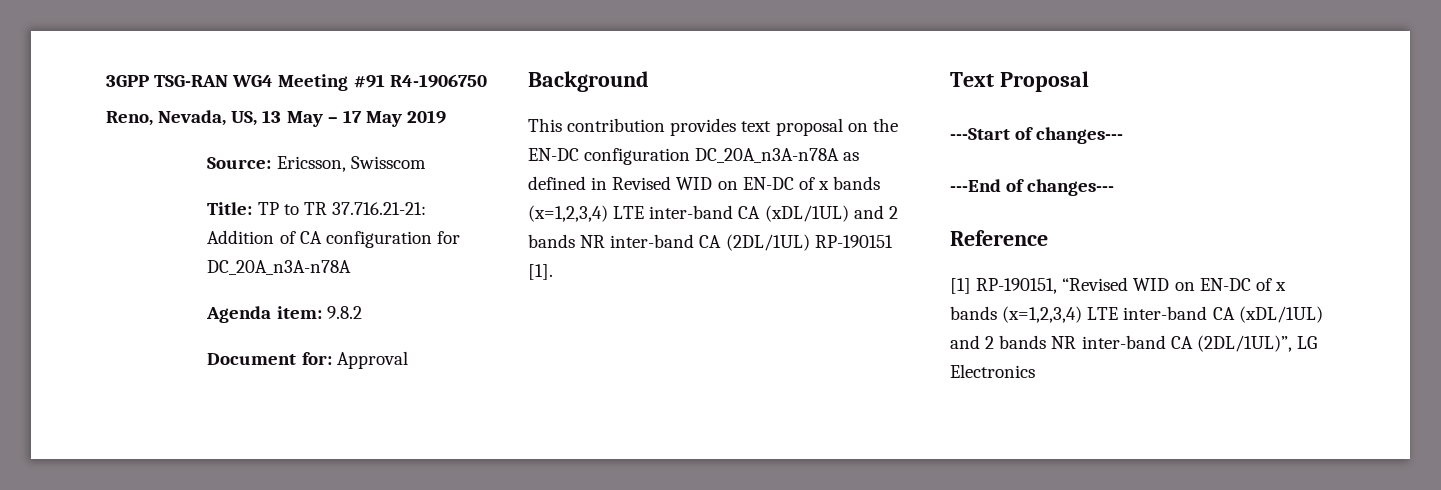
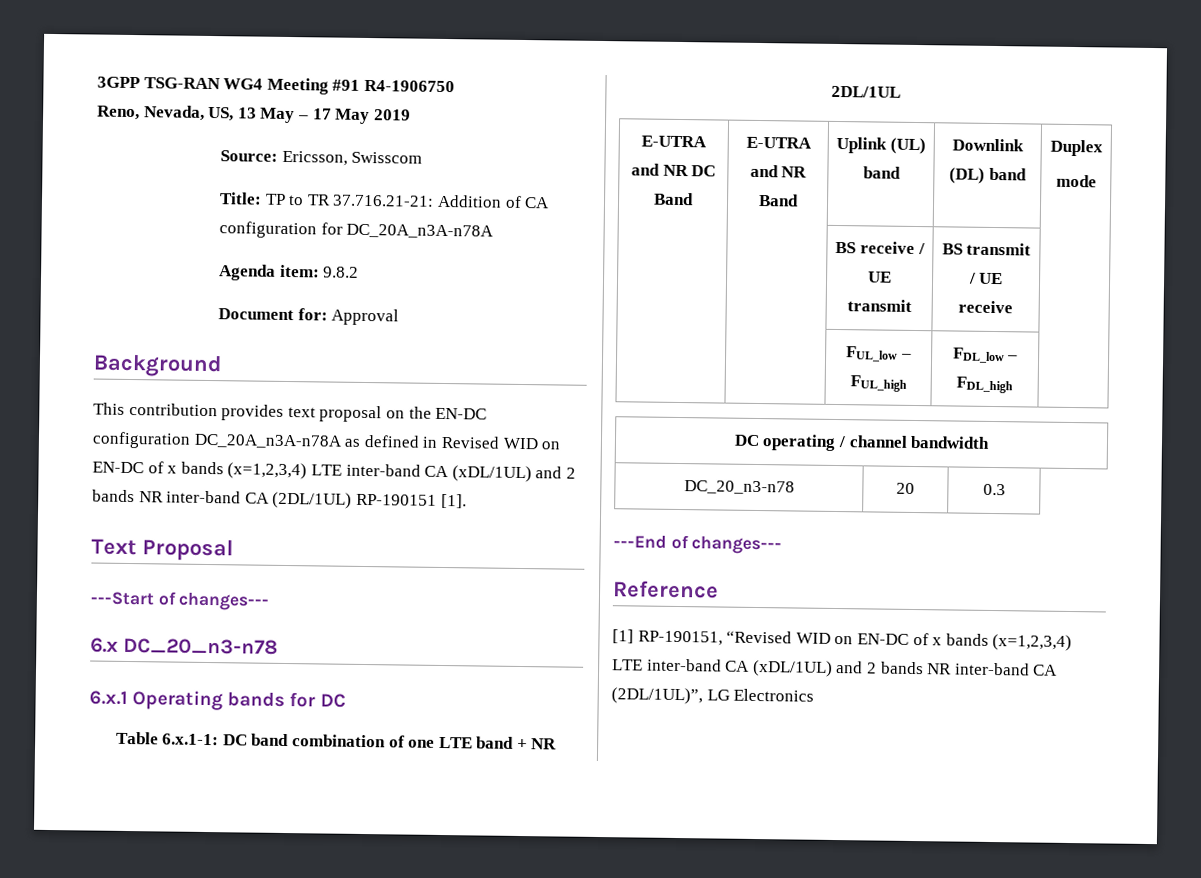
(1124, 135) none -> [90,637,278,655] [89,690,346,711] [115,731,558,750] [831,85,901,98] [641,135,707,148] [630,163,717,177] [653,192,694,206] [745,136,812,149] [749,164,808,178] [757,193,799,207] [836,136,926,155] [862,166,901,179] [952,138,1024,152] [949,167,1027,184] [1049,139,1103,157] [1055,174,1097,188] [835,241,925,255] [868,271,892,283] [846,299,912,312] [941,242,1032,256] [968,272,1004,285] [958,300,1013,314] [846,346,912,362] [849,375,907,392] [952,347,1019,364] [956,376,1013,394] [733,434,991,451] [683,480,795,495] [896,482,915,495] [982,483,1006,496] // 6.x DC_20_n3-n78 // 6.x.1 Operating bands for DC // Table 6.x.1-1: DC band combination of one LTE band + NR 2DL/1UL // E-UTRA and NR DC Band | E-UTRA and NR Band | Uplink (UL) band | Downlink (DL) band | Duplex // mode // | | BS receive / UE transmit | BS transmit / UE receive | // | | FUL_low – FUL_high | FDL_low – FDL_high | // DC operating / channel bandwidth // DC_20_n3-n78 | 20 | 0.3

